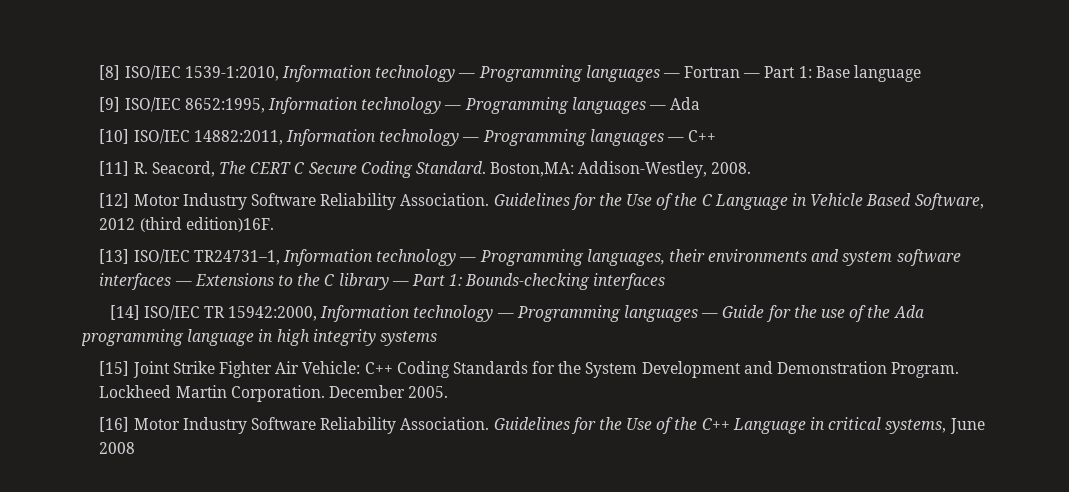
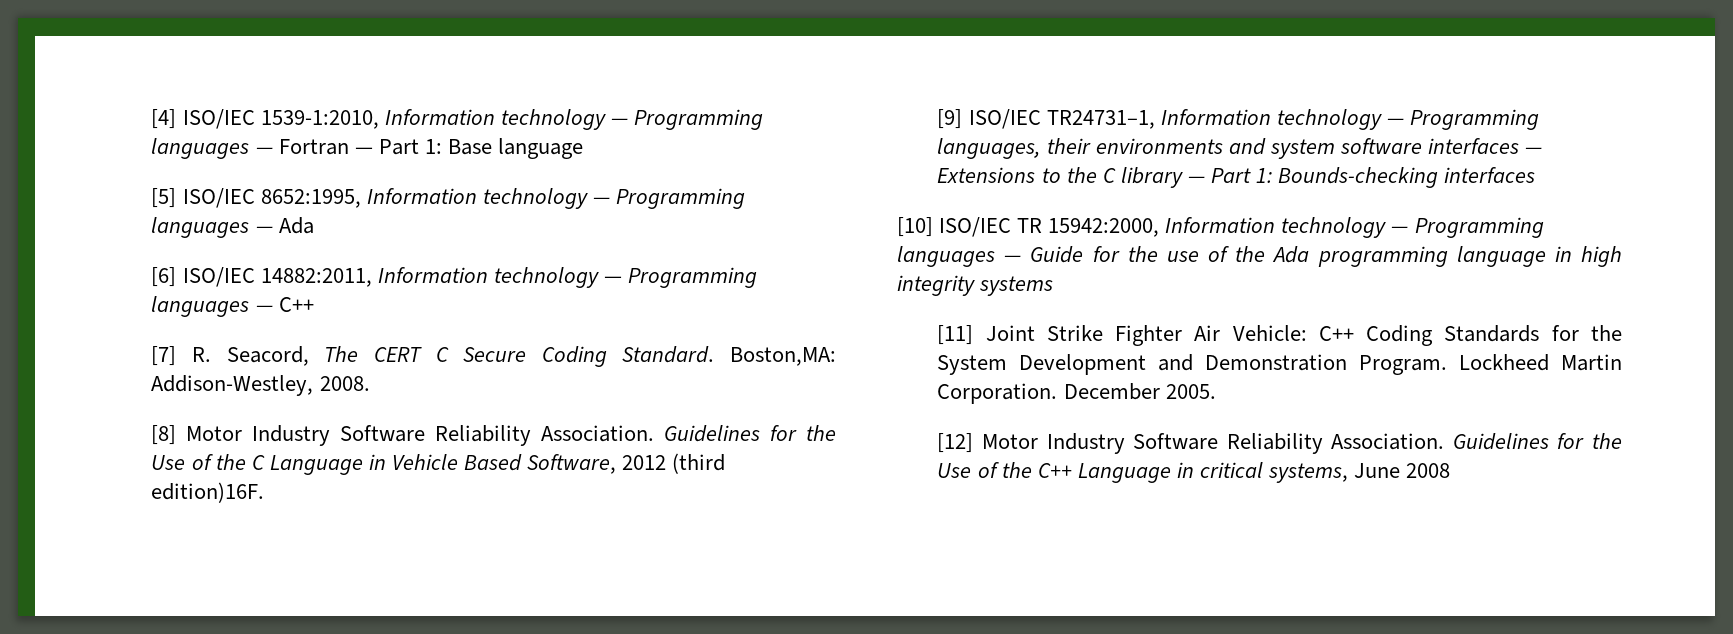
[99,65,121,80] [8] -> [151,109,177,129] [4]
[99,97,121,112] [9] -> [151,188,177,208] [5]
[99,129,130,144] [10] -> [151,267,177,287] [6]
[99,161,130,176] [11] -> [151,346,177,366] [7]
[99,193,130,208] [12] -> [151,425,177,445] [8]
[99,249,130,264] [13] -> [937,109,963,129] [9]
[109,305,140,320] [14] -> [897,217,933,237] [10]
[99,361,130,376] [15] -> [937,325,974,345] [11]
[99,417,130,432] [16] -> [937,433,974,453] [12]

